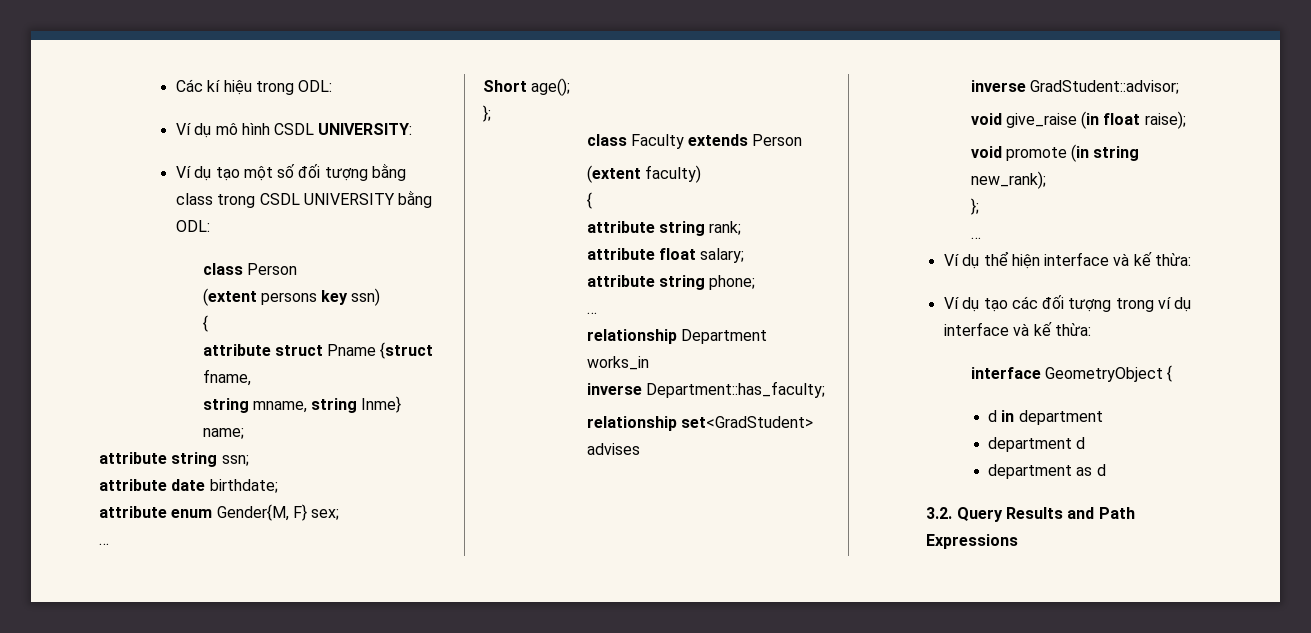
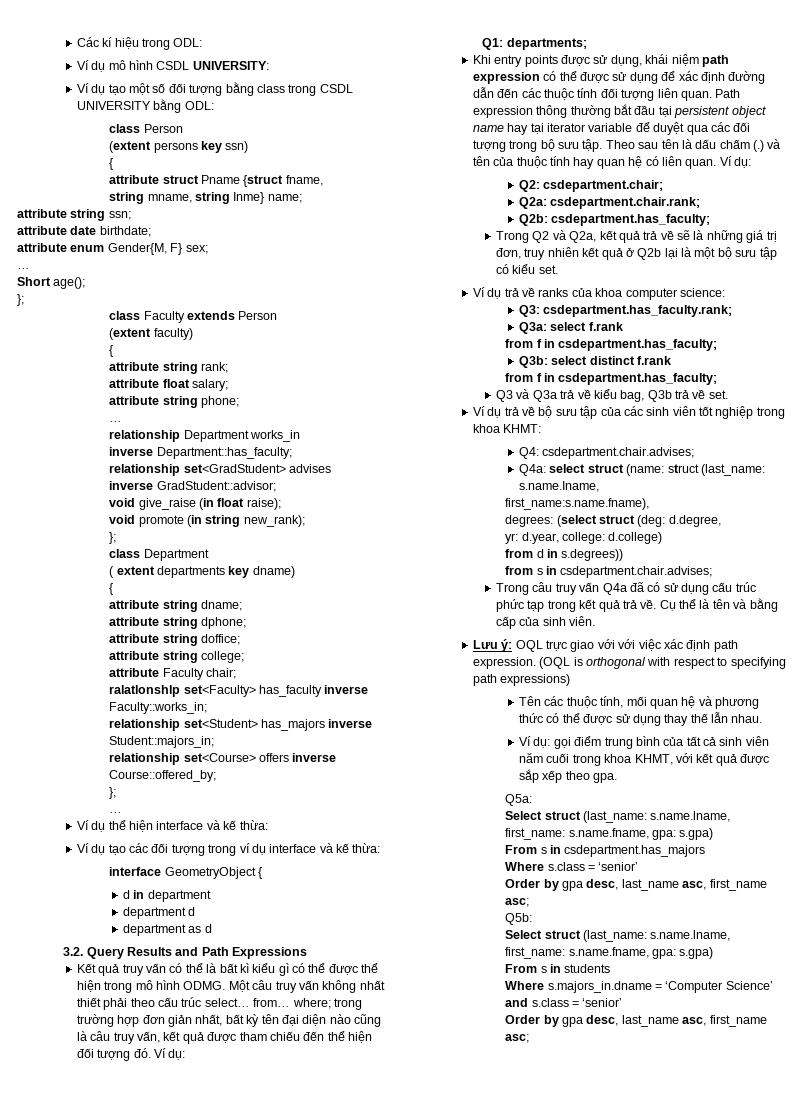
(979, 206) none -> [109,549,209,561] [109,566,295,578] [109,583,114,595] [109,600,243,612] [109,617,247,629] [109,634,241,646] [109,651,245,663] [109,668,237,680] [109,685,369,697] [109,702,208,714] [109,719,373,731] [109,736,215,748] [109,753,337,765] [109,770,217,782] [109,787,117,799] // class Department // ( extent departments key dname) // { // attribute string dname; // attribute string dphone; // attribute string doffice; // attribute string college; // attribute Faculty chair; // ralatlonshlp set<Faculty> has_faculty inverse Faculty::works_in; // relationship set<Student> has_majors inverse Student::majors_in; // relationship set<Course> offers inverse Course::offered_by; // };
(1019, 541) none -> [76,963,379,976] [76,980,385,993] [76,997,362,1010] [76,1014,382,1027] [76,1031,373,1044] [76,1048,186,1061] [482,38,587,50] [472,54,729,67] [472,71,766,84] [472,87,741,101] [472,104,766,118] [472,122,751,135] [472,139,781,152] [472,156,752,169] [519,180,664,192] [519,197,701,209] [519,214,711,226] [495,230,777,243] [495,247,777,260] [495,264,558,274] [472,287,725,300] [519,305,733,317] [519,322,623,334] [505,339,718,351] [519,356,672,368] [505,373,718,385] [495,389,728,402] [472,406,785,419] [472,424,542,433] [519,447,695,459] [519,464,765,476] [519,481,600,492] [505,498,650,510] [505,515,721,527] [505,532,663,544] [505,549,624,561] [505,566,713,578] [495,582,756,595] [495,598,778,612] [495,616,596,629] [472,639,738,652] [472,657,786,669] [472,674,571,686] [519,696,760,709] [519,712,763,726] [519,736,769,749] [519,752,770,766] [519,769,618,783] [505,794,533,806] [505,811,731,823] [505,828,714,840] [505,845,706,857] [505,862,639,871] [505,879,767,891] [505,898,530,907] [505,913,533,925] [505,930,731,942] [505,947,714,959] [505,964,611,973] [505,981,773,993] [505,998,623,1007] [505,1015,767,1027] [505,1034,530,1043] // Kết quả truy vấn có thể là bất kì kiểu gì có thể được thể hiện trong mô hình ODMG. Một câu truy vấn không nhất thiết phải theo cấu trúc select… from… where; trong trường hợp đơn giản nhất, bất kỳ tên đại diện nào cũng là câu truy vấn, kết quả được tham chiếu đến thể hiện đối tượng đó. Ví dụ: // Q1: departments; // Khi entry points được sử dụng, khái niệm path expression có thể được sử dụng để xác định đường dẫn đến các thuộc tính đối tượng liên quan. Path expression thông thường bắt đầu tại persistent object name hay tại iterator variable để duyệt qua các đối tượng trong bộ sưu tập. Theo sau tên là dấu chấm (.) và tên của thuộc tính hay quan hệ có liên quan. Ví dụ: // Q2: csdepartment.chair; // Q2a: csdepartment.chair.rank; // Q2b: csdepartment.has_faculty; // Trong Q2 và Q2a, kết quả trả về sẽ là những giá trị đơn, truy nhiên kết quả ở Q2b lại là một bộ sưu tập có kiểu set. // Ví dụ trả về ranks của khoa computer science: // Q3: csdepartment.has_faculty.rank; // Q3a: select f.rank // from f in csdepartment.has_faculty; // Q3b: select distinct f.rank // from f in csdepartment.has_faculty; // Q3 và Q3a trả về kiểu bag, Q3b trả về set. // Ví dụ trả về bộ sưu tập của các sinh viên tốt nghiệp trong khoa KHMT: // Q4: csdepartment.chair.advises; // Q4a: select struct (name: struct (last_name: s.name.Iname, // first_name:s.name.fname), // degrees: (select struct (deg: d.degree, // yr: d.year, college: d.college) // from d in s.degrees)) // from s in csdepartment.chair.advises; // Trong câu truy vấn Q4a đã có sử dụng cấu trúc phức tạp trong kết quả trả về. Cụ thể là tên và bằng cấp của sinh viên. // Lưu ý: OQL trực giao với với việc xác định path expression. (OQL is orthogonal with respect to specifying path expressions) // Tên các thuộc tính, mối quan hệ và phương thức có thể được sử dụng thay thế lẫn nhau. // Ví dụ: gọi điểm trung bình của tất cả sinh viên năm cuối trong khoa KHMT, với kết quả được sắp xếp theo gpa. // Q5a: // Select struct (last_name: s.name.lname, first_name: s.name.fname, gpa: s.gpa) // From s in csdepartment.has_majors // Where s.class = ‘senior’ // Order by gpa desc, last_name asc, first_name asc; // Q5b: // Select struct (last_name: s.name.lname, first_name: s.name.fname, gpa: s.gpa) // From s in students // Where s.majors_in.dname = ‘Computer Science’ and s.class = ‘senior’ // Order by gpa desc, last_name asc, first_name asc;

